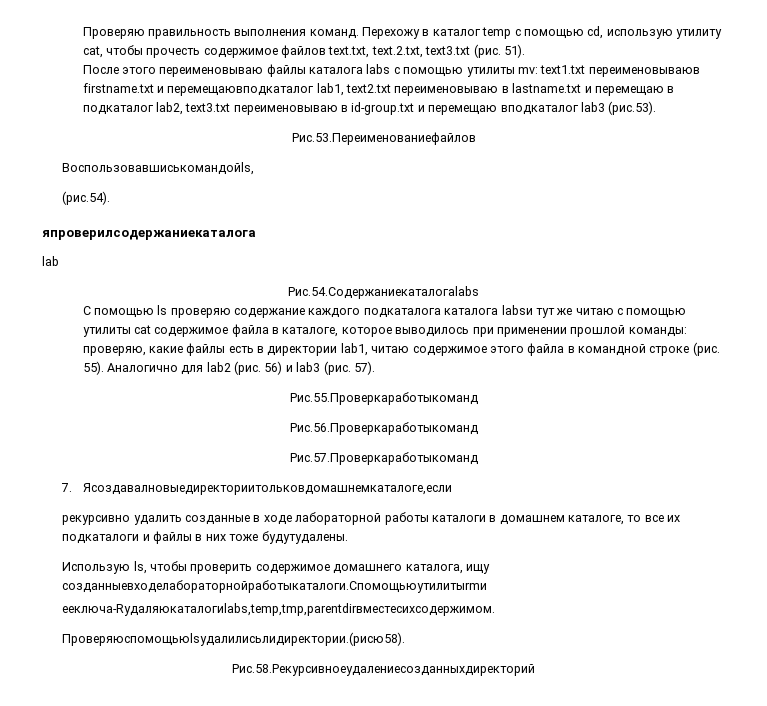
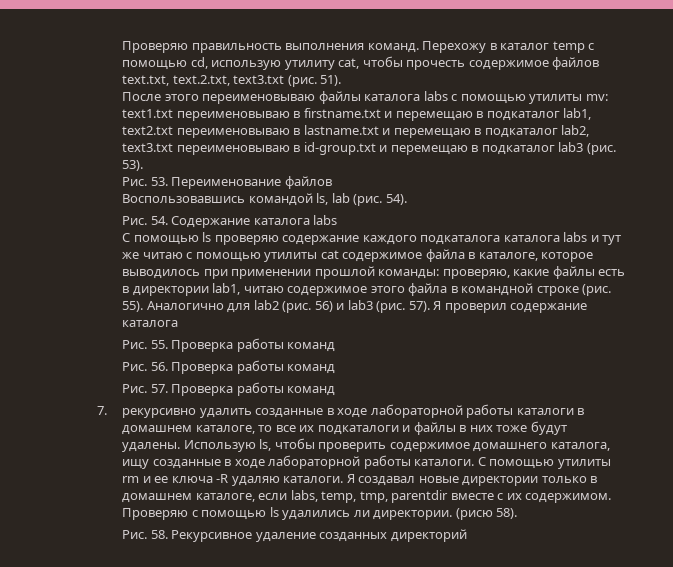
[588,67,700,77] [82,83,315,96] переименовываюв firstname.txt и перемещаювподкаталог -> [176,108,560,121] переименовываю в firstname.txt и перемещаю в подкаталог
[500,101,657,115] [291,132,476,145] [62,162,255,175] [62,191,111,205] [42,230,256,240] [42,256,59,266] [288,286,479,299] вподкаталог lab3 (рис.53). // Рис.53.Переименованиефайлов // Воспользовавшиськомандойls, // (рис.54). // япроверилсодержаниекаталога // lab // Рис.54.Содержаниекаталогаlabs -> [471,142,616,155] [122,160,144,171] [122,176,332,189] [122,193,407,206] [122,215,338,228] в подкаталог lab3 (рис. 53). // Рис. 53. Переименование файлов // Воспользовавшись командой ls, lab (рис. 54). // Рис. 54. Содержание каталога labs
[501,305,533,315] labsи -> [563,232,599,242] labs и
[289,392,478,405] [289,422,478,435] [289,452,478,465] // Рис.55.Проверкаработыкоманд // Рис.56.Проверкаработыкоманд // Рис.57.Проверкаработыкоманд -> [433,301,588,313] [122,320,179,327] [122,338,336,352] [122,360,336,374] [122,382,336,396] Я проверил содержание каталога // Рис. 55. Проверка работы команд // Рис. 56. Проверка работы команд // Рис. 57. Проверка работы команд
[82,483,452,495] Ясоздавалновыедиректориитольковдомашнемкаталоге,если // -> (107, 410) none
[261,531,348,544] будутудалены. // -> [530,421,567,435] [122,442,181,452] будут удалены.
[62,580,488,593] [62,603,496,616] [62,632,406,646] [232,664,535,676] созданныевходелабораторнойработыкаталоги.Спомощьюутилитыrmи // ееключа-Rудаляюкаталогиlabs,temp,tmp,parentdirвместесихсодержимом. // Проверяюспомощьюlsудалилисьлидиректории.(рисю58). // Рис.58.Рекурсивноеудалениесозданныхдиректорий -> [152,455,611,469] [122,474,598,486] [122,490,612,503] [122,507,518,520] [122,529,467,542] созданные в ходе лабораторной работы каталоги. С помощью утилиты rm и ее ключа -R удаляю каталоги. Я создавал новые директории только в домашнем каталоге, если labs, temp, tmp, parentdir вместе с их содержимом. Проверяю с помощью ls удалились ли директории. (рисю 58). // Рис. 58. Рекурсивное удаление созданных директорий

